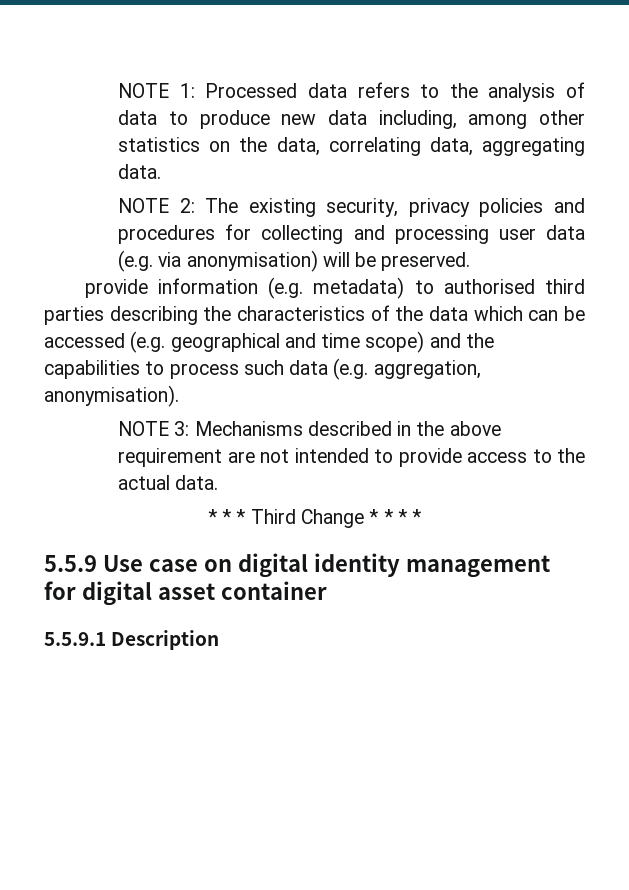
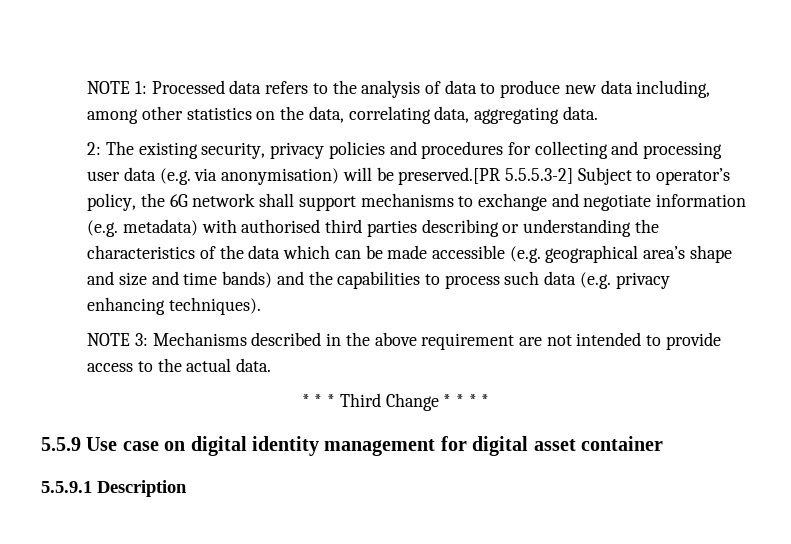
[118,198,170,213] NOTE -> (598, 113) none
[381,252,471,271] [84,279,148,298] preserved. // provide -> [398,167,731,185] [87,193,652,211] preserved.[PR 5.5.5.3-2] Subject to operator’s policy, the 6G network shall support mechanisms to exchange and negotiate
[414,280,434,294] to -> [201,219,237,233] with
(198, 315) none -> [502,219,632,237] or understanding
[44,331,280,353] accessed (e.g. geographical -> [387,245,732,263] [87,271,147,286] made accessible (e.g. geographical area’s shape and size
[365,331,425,353] scope) -> [222,271,273,288] bands)
[373,360,481,379] [44,385,179,407] aggregation, anonymisation). -> [615,272,670,289] [87,297,261,315] privacy enhancing techniques).

